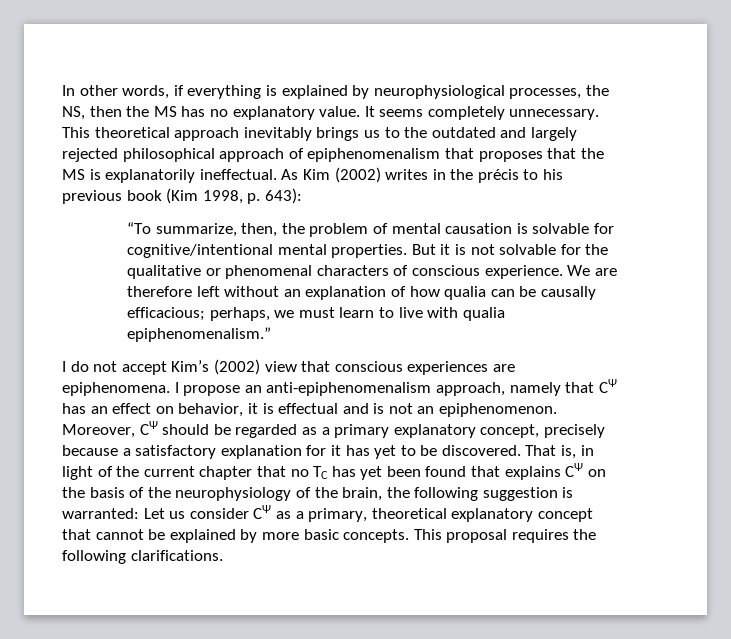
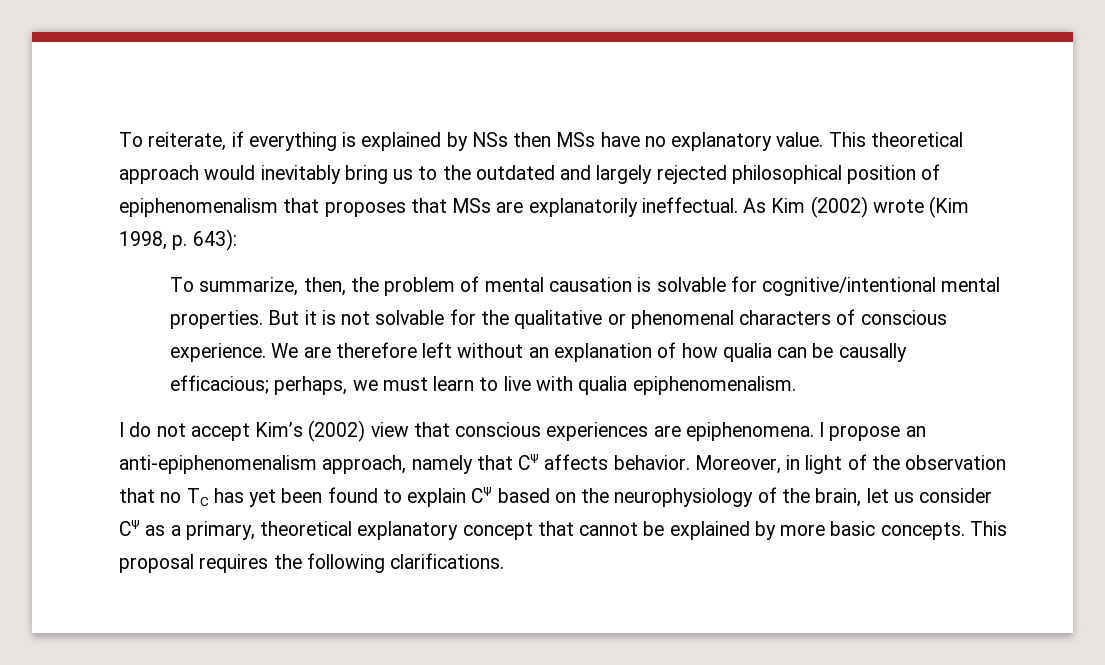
[62,85,170,99] In other words, -> [119,132,227,151] To reiterate,
[373,85,609,99] [62,106,600,120] [62,127,360,141] neurophysiological processes, the NS, then the MS has no explanatory value. It seems completely unnecessary. This theoretical approach inevitably brings -> [471,132,963,151] [119,165,388,184] NSs then MSs have no explanatory value. This theoretical approach would inevitably bring
[219,148,285,162] approach -> [847,165,917,184] position
[580,148,604,159] [62,169,101,180] the MS is -> [452,198,524,213] MSs are
[385,169,564,183] [62,190,162,204] writes in the précis to his previous book -> [872,199,924,213] wrote
[127,222,152,234] “To -> [170,277,195,292] To
[127,327,272,342] epiphenomenalism.” -> [632,376,796,395] epiphenomenalism.
[62,403,558,417] [62,421,605,438] [62,445,577,459] has an effect on behavior, it is effectual and is not an epiphenomenon. Moreover, CΨ should be regarded as a primary explanatory concept, precisely because a satisfactory explanation for it has yet to be discovered. That is, -> [544,454,781,474] affects behavior. Moreover,
[143,466,253,480] current chapter -> [905,455,1007,470] observation
[471,463,606,480] [62,487,574,501] [62,508,165,519] that explains CΨ on the basis of the neurophysiology of the brain, the following suggestion is warranted: Let -> [382,487,889,507] to explain CΨ based on the neurophysiology of the brain, let

